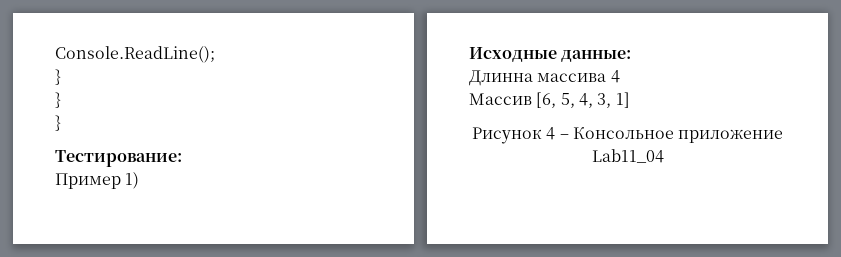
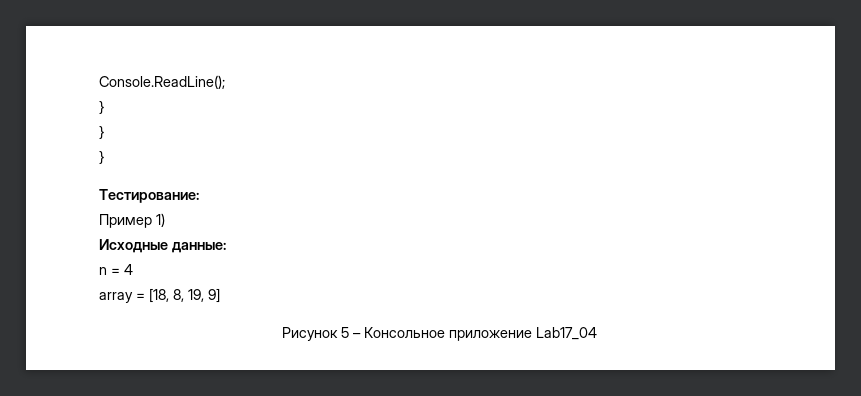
[469,70,607,86] Длинна массива -> [99,267,120,275] n =
[469,92,630,108] Массив [6, 5, 4, 3, 1] -> [99,288,220,303] array = [18, 8, 19, 9]
[546,127,556,140] 4 -> [340,327,349,338] 5
[591,149,664,163] Lab11_04 -> [535,327,597,340] Lab17_04

